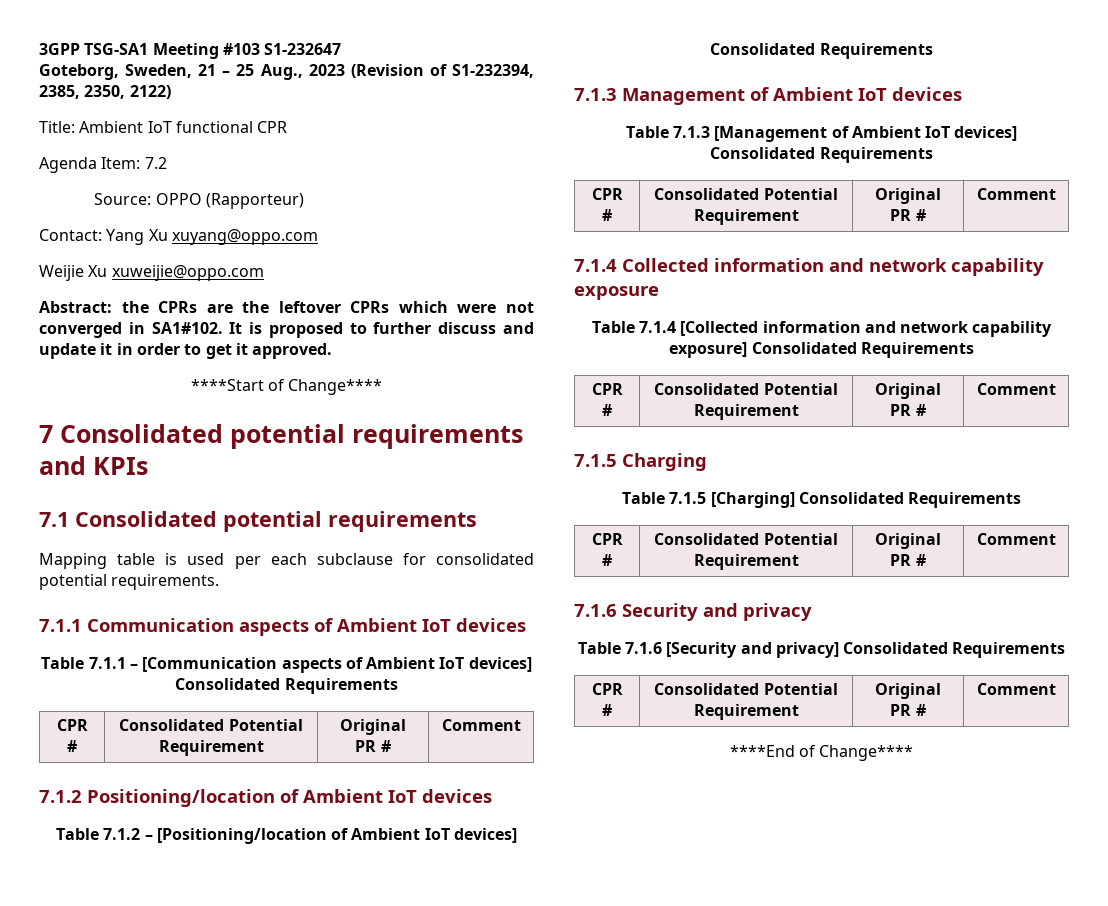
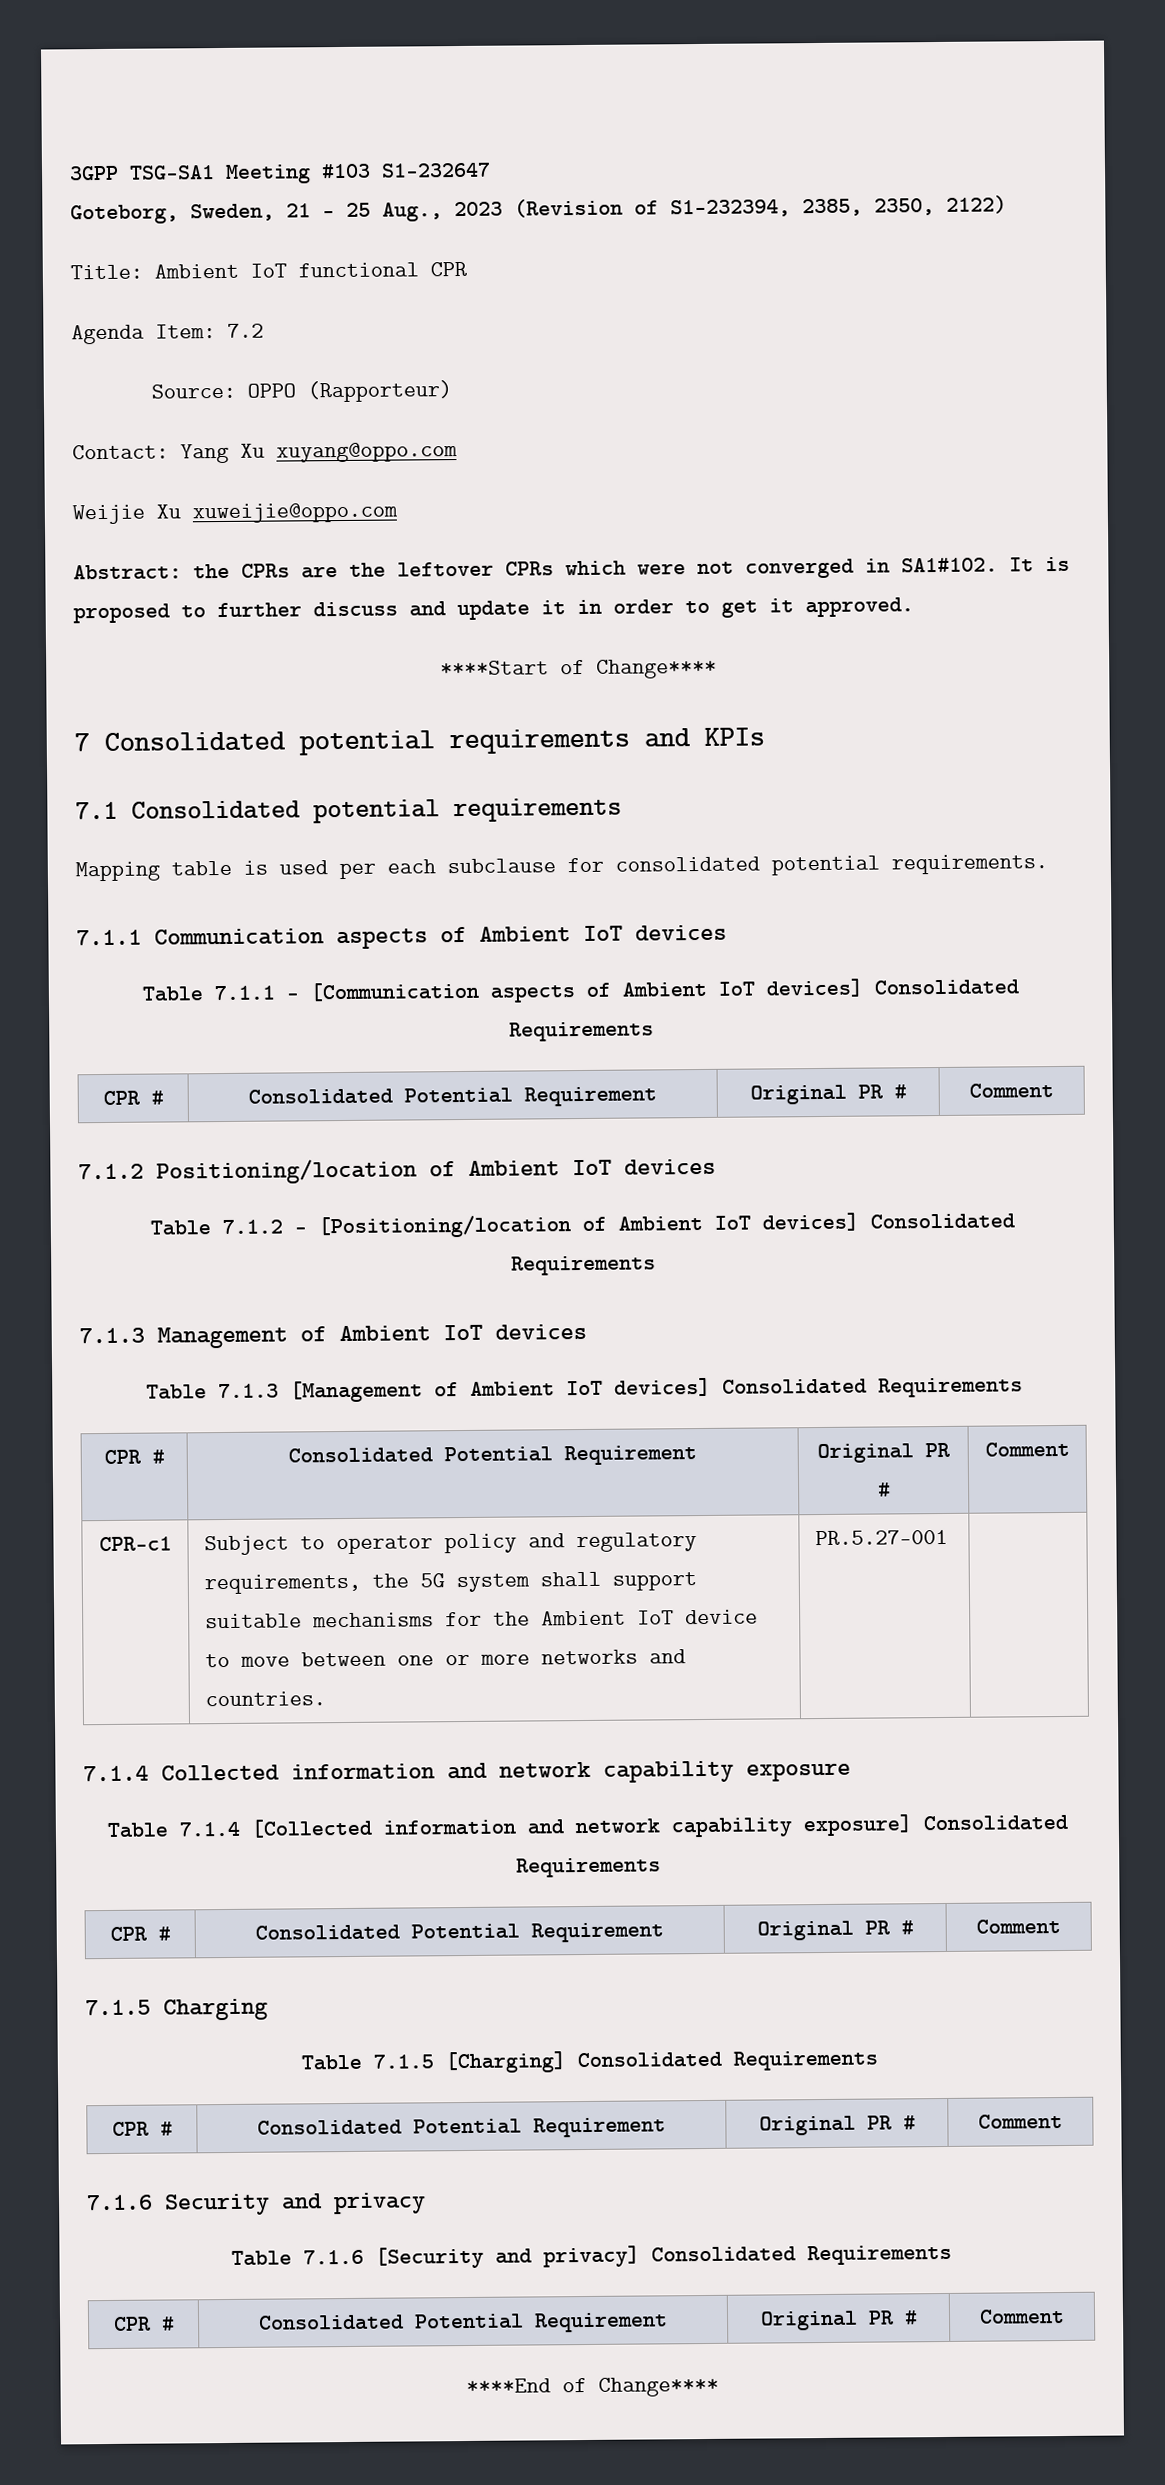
(1056, 194) none -> [98,1536,172,1552] [203,1532,697,1556] [203,1571,697,1595] [204,1609,758,1629] [204,1649,686,1668] [204,1691,326,1707] [814,1529,948,1546] // CPR-c1 | Subject to operator policy and regulatory requirements, the 5G system shall support suitable mechanisms for the Ambient IoT device to move between one or more networks and countries. | PR.5.27-001 |

